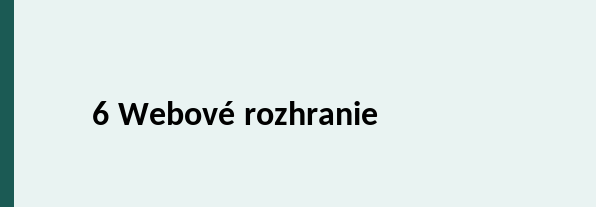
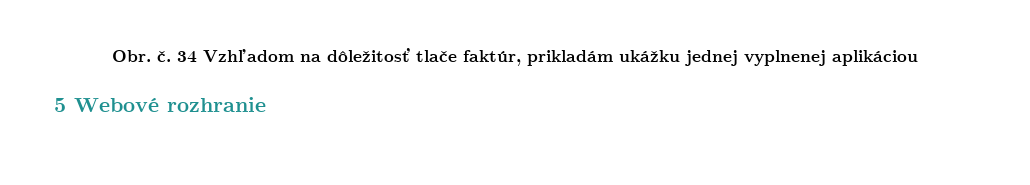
[92,101,109,125] 6 -> [112,48,918,66] [54,98,66,112] Obr. č. 34 Vzhľadom na dôležitosť tlače faktúr, prikladám ukážku jednej vyplnenej aplikáciou // 5

